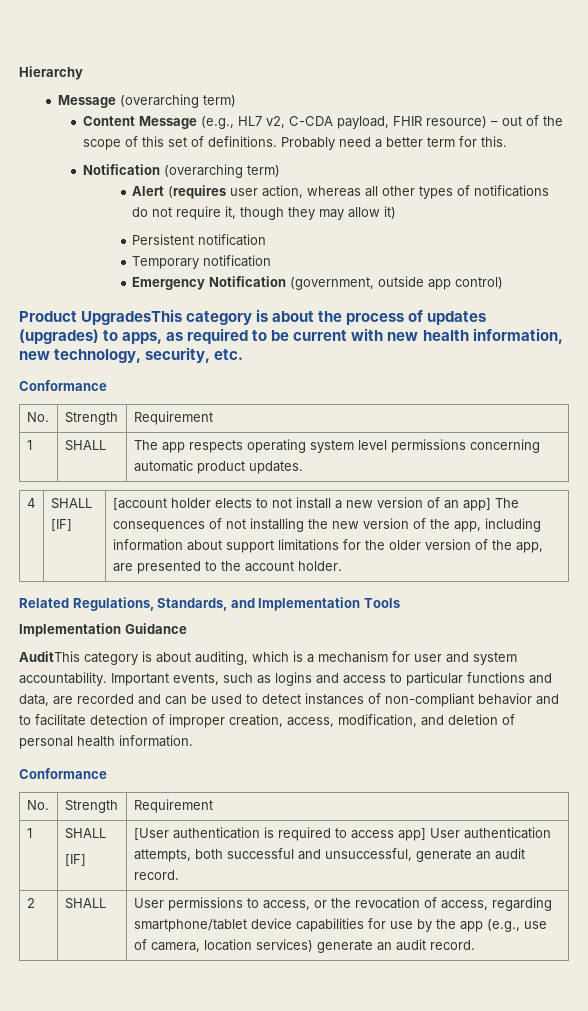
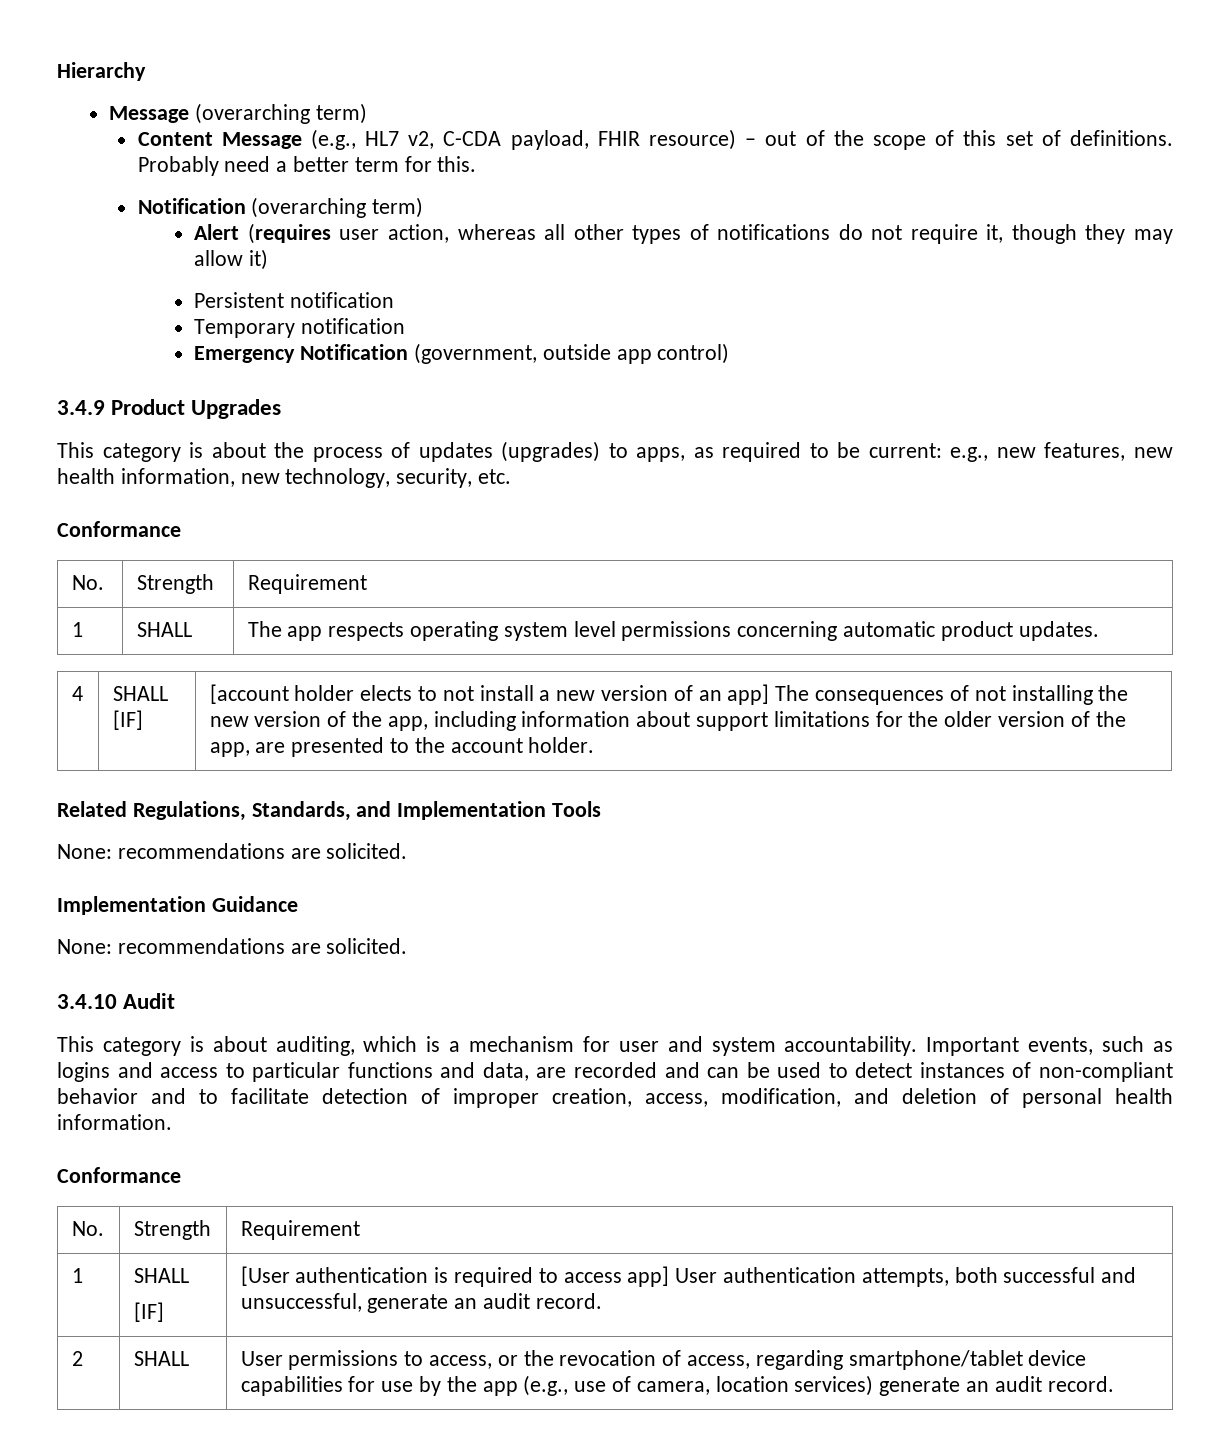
[19,309,183,325] Product UpgradesThis -> [57,399,282,419] [57,442,94,458] 3.4.9 Product Upgrades // This
[293,328,384,341] current with -> [868,442,1126,462] current: e.g., new features,
[19,623,187,637] [19,651,80,662] Implementation Guidance // AuditThis -> [57,843,408,859] [57,896,298,915] [57,938,408,954] [57,993,176,1009] [57,1036,94,1052] None: recommendations are solicited. // Implementation Guidance // None: recommendations are solicited. // 3.4.10 Audit // This

